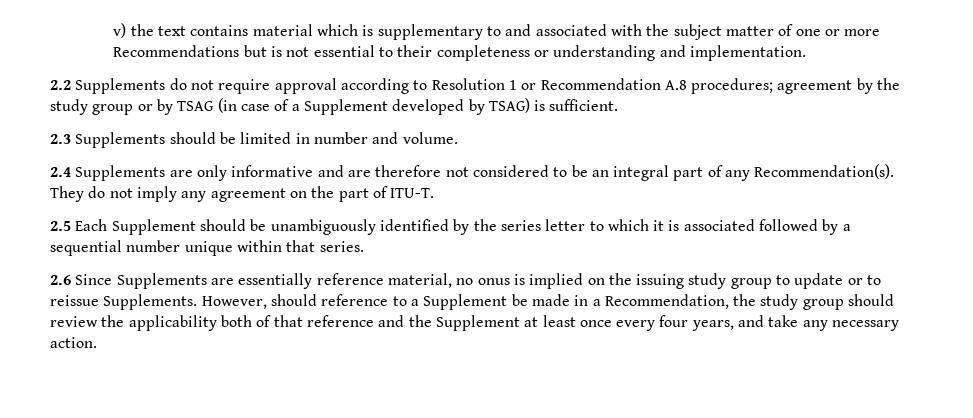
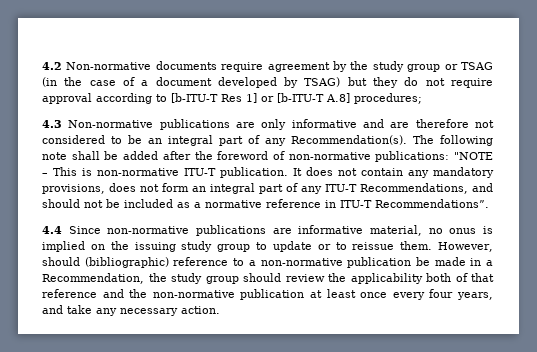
[113,23,881,40] [113,45,806,61] [50,78,166,94] v) the text contains material which is supplementary to and associated with the subject matter of one or more Recommendations but is not essential to their completeness or understanding and implementation. // 2.2 Supplements -> [42,61,493,72] [42,77,399,88] 4.2 Non-normative documents require agreement by the study group or TSAG (in the case of a document developed by TSAG) but they
[431,78,901,94] [50,98,619,115] [50,132,458,148] [50,165,166,181] Resolution 1 or Recommendation A.8 procedures; agreement by the study group or by TSAG (in case of a Supplement developed by TSAG) is sufficient. // 2.3 Supplements should be limited in number and volume. // 2.4 Supplements -> [171,93,422,104] [42,119,230,130] [b-ITU-T Res 1] or [b-ITU-T A.8] procedures; // 4.3 Non-normative publications
[50,186,435,202] [50,219,851,235] [50,240,364,256] [50,273,384,289] They do not imply any agreement on the part of ITU-T. // 2.5 Each Supplement should be unambiguously identified by the series letter to which it is associated followed by a sequential number unique within that series. // 2.6 Since Supplements are essentially reference -> [413,135,493,146] [42,151,493,162] [42,167,494,178] [42,183,493,194] [42,199,489,208] [42,225,364,236] The following note shall be added after the foreword of non-normative publications: "NOTE – This is non-normative ITU-T publication. It does not contain any mandatory provisions, does not form an integral part of any ITU-T Recommendations, and should not be included as a normative reference in ITU-T Recommendations”. // 4.4 Since non-normative publications are informative
[103,294,198,310] Supplements. -> [400,241,433,250] them.
(317, 300) none -> [84,257,169,268] (bibliographic)
[423,294,508,310] Supplement -> [260,257,412,268] non-normative publication
[435,315,520,331] Supplement -> [152,289,305,300] non-normative publication

